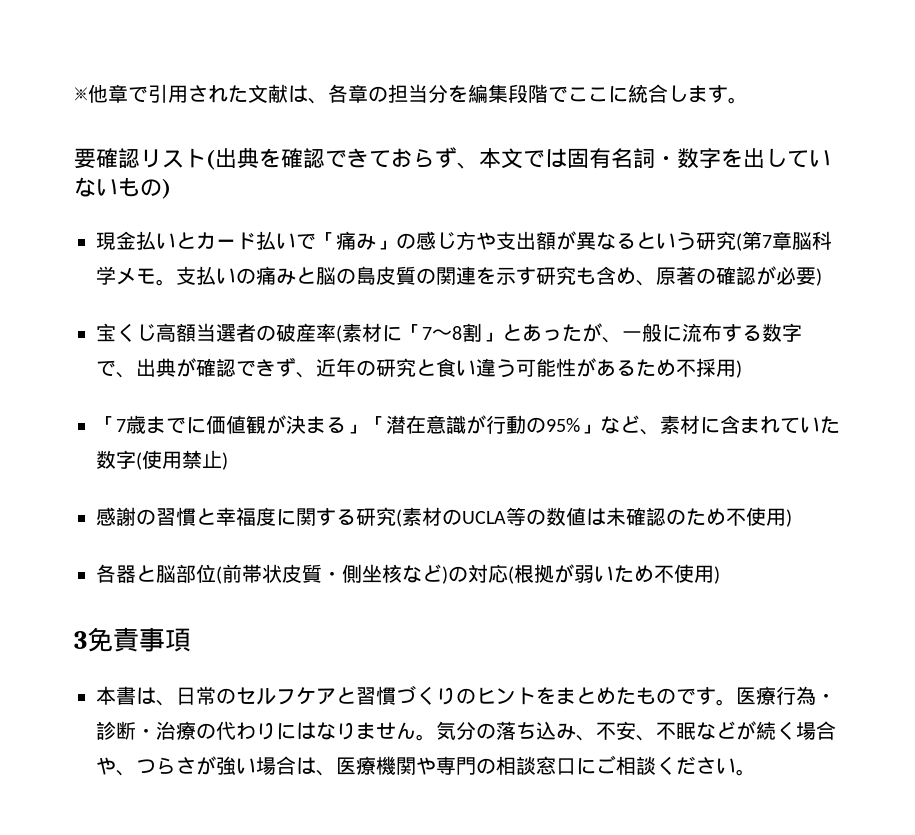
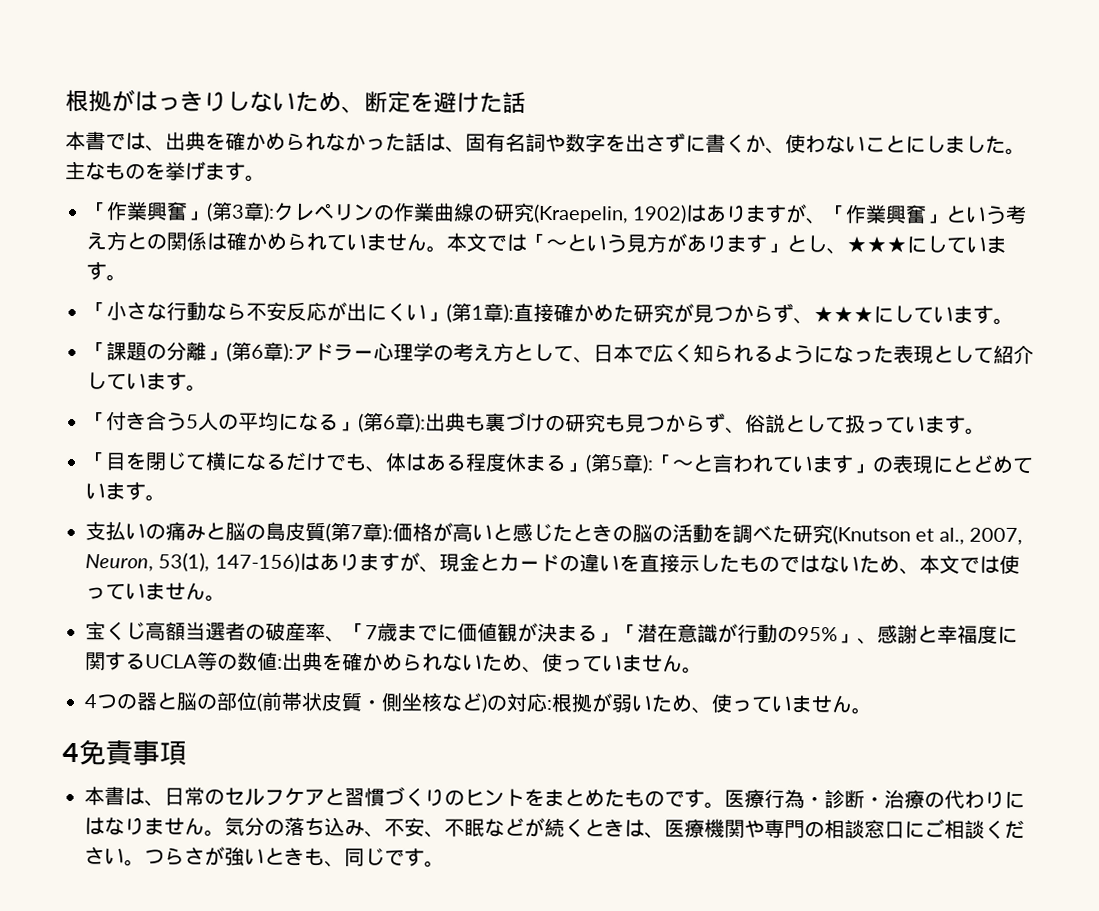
[74,84,748,104] [74,147,831,170] [74,177,171,199] [96,231,832,251] [96,266,176,286] ※他章で引用された文献は、各章の担当分を編集段階でここに統合します。 // 要確認リスト(出典を確認できておらず、本文では固有名詞・数字を出していないもの) // 現金払いとカード払いで「痛み」の感じ方や支出額が異なるという研究(第7章脳科学メモ。 -> [65,89,526,114] [65,130,1026,155] [65,160,266,182] [86,201,1028,225] [86,231,1007,255] [86,262,127,282] [86,301,1014,325] [86,341,1034,365] [86,372,207,392] [86,411,986,435] [85,451,1033,475] [85,482,166,502] 根拠がはっきりしないため、断定を避けた話 // 本書では、出典を確かめられなかった話は、固有名詞や数字を出さずに書くか、使わないことにしました。主なものを挙げます。 // 「作業興奮」(第3章):クレペリンの作業曲線の研究(Kraepelin, 1902)はありますが、「作業興奮」という考え方との関係は確かめられていません。本文では「〜という見方があります」とし、★★★にしています。 // 「小さな行動なら不安反応が出にくい」(第1章):直接確かめた研究が見つからず、★★★にしています。 // 「課題の分離」(第6章):アドラー心理学の考え方として、日本で広く知られるようになった表現として紹介しています。 // 「付き合う5人の平均になる」(第6章):出典も裏づけの研究も見つからず、俗説として扱っています。 // 「目を閉じて横になるだけでも、体はある程度休まる」(第5章):「〜と言われています」の表現にとどめています。 //
[416,266,822,286] の関連を示す研究も含め、原著の確認が必要) -> [325,522,1024,545] [85,552,1020,575] [85,582,226,602] (第7章):価格が高いと感じたときの脳の活動を調べた研究(Knutson et al., 2007, Neuron, 53(1), 147-156)はありますが、現金とカードの違いを直接示したものではないため、本文では使っていません。
[336,323,802,343] [96,357,742,378] (素材に「7〜8割」とあったが、一般に流布する数字で、出典が確認できず、近年の研究と食い違う可能性があるため不採用) // -> [325,636,346,643] 、
[600,415,840,435] [96,450,228,470] [96,507,792,527] [96,564,176,583] など、素材に含まれていた数字(使用禁止) // 感謝の習慣と幸福度に関する研究(素材のUCLA等の数値は未確認のため不使用) // 各器と脳 -> [857,624,1018,645] [85,651,703,674] [84,692,217,711] 、感謝と幸福度に関するUCLA等の数値:出典を確かめられないため、使っていません。 // 4つの器と脳の
[508,566,514,584] ( -> [546,699,552,711] :
[654,564,720,584] [74,631,87,649] 不使用) // 3 -> [691,693,872,715] [62,742,79,763] 、使っていません。 // 4
[796,721,836,740] [96,756,296,776] 場合や、つらさが強い場合 -> [584,819,625,838] とき
(756, 772) none -> [144,846,445,868] つらさが強いときも、同じです。

